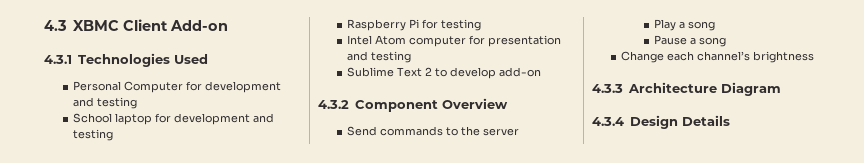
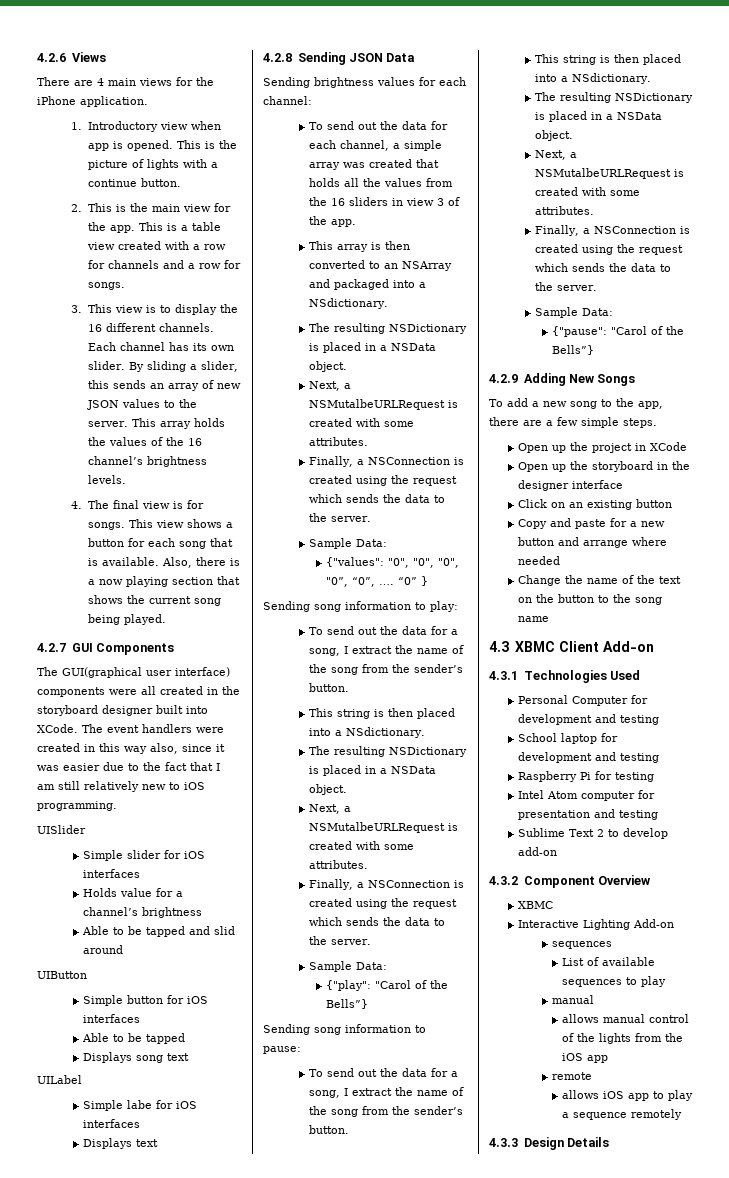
(44, 25) none -> [37,52,106,62] [37,77,214,86] [37,96,148,107] [70,121,221,132] [87,140,237,151] [87,159,218,170] [87,178,181,187] [70,203,231,212] [87,222,221,233] [86,241,226,250] [87,260,241,269] [87,282,125,290] [70,304,238,315] [87,323,214,332] [87,342,234,351] [87,361,238,372] [87,380,241,391] [86,399,197,410] [87,418,225,429] [87,437,202,446] [87,456,207,467] [87,475,126,484] [70,500,204,509] [87,519,233,530] [87,538,233,549] [87,557,240,568] [87,576,240,587] [87,595,221,606] [87,614,166,625] [37,643,174,655] [37,667,230,678] [37,686,240,697] [37,705,208,716] [37,724,224,733] [37,743,225,754] [37,762,220,771] [37,781,205,792] [37,801,117,811] [37,825,86,834] [82,850,205,861] [82,869,140,878] [82,888,183,897] [82,907,202,918] [81,926,235,937] [82,945,123,954] [37,971,87,979] [82,995,208,1006] [82,1014,140,1023] [81,1033,185,1044] [82,1052,189,1063] [37,1075,82,1084] [82,1100,197,1111] [82,1119,140,1128] [82,1138,158,1149] [263,52,416,65] [263,77,466,88] [263,96,312,105] [308,121,448,130] [308,140,442,151] [308,159,439,170] [308,178,453,187] [308,197,460,206] [308,216,356,227] [308,241,410,252] [308,260,452,271] [308,279,426,290] [308,298,388,309] [308,323,467,334] [308,342,436,353] [308,361,347,372] [308,381,351,391] [308,399,458,410] [308,418,414,427] [308,437,368,446] [308,456,464,467] [308,475,457,486] [308,494,445,503] [308,513,371,522] [308,538,387,549] [325,557,459,568] [325,576,428,587] [263,601,458,612] [308,626,458,635] [308,645,464,656] [308,664,463,675] [308,683,349,692] [308,708,455,719] [308,727,425,738] [308,746,467,757] [308,765,436,776] [308,784,347,795] [308,804,351,814] [308,822,458,833] [308,841,414,850] [308,860,368,869] [308,879,464,890] [308,898,457,909] [308,917,445,926] [308,936,371,945] [308,961,387,972] [325,980,448,991] [325,999,368,1009] [263,1024,426,1035] [263,1046,301,1054] [308,1068,458,1077] [308,1087,464,1098] [308,1106,463,1117] [308,1125,349,1134] [534,54,681,65] [534,73,651,84] [534,92,693,103] [534,111,662,122] [534,130,573,141] [534,150,577,160] [534,168,684,179] [534,187,640,196] [534,206,594,215] [534,225,690,236] [534,244,683,255] [534,263,671,272] [534,282,597,291] [534,307,613,318] [551,326,684,337] [551,345,594,355] [489,373,636,386] [489,398,663,409] [489,417,657,428] [518,442,688,453] [518,461,691,472] [518,480,624,491] [518,499,673,510] [518,518,666,529] [518,537,668,548] [518,556,561,565] [518,575,682,586] [518,594,663,605] [518,616,550,622] 4.2.6 Views // There are 4 main views for the iPhone application. // 1. Introductory view when app is opened. This is the picture of lights with a continue button. // 2. This is the main view for the app. This is a table view created with a row for channels and a row for songs. // 3. This view is to display the 16 different channels. Each channel has its own slider. By sliding a slider, this sends an array of new JSON values to the server. This array holds the values of the 16 channel’s brightness levels. // 4. The final view is for songs. This view shows a button for each song that is available. Also, there is a now playing section that shows the current song being played. // 4.2.7 GUI Components // The GUI(graphical user interface) components were all created in the storyboard designer built into XCode. The event handlers were created in this way also, since it was easier due to the fact that I am still relatively new to iOS programming. // UISlider // Simple slider for iOS interfaces // Holds value for a channel’s brightness // Able to be tapped and slid around // UIButton // Simple button for iOS interfaces // Able to be tapped // Displays song text // UILabel // Simple labe for iOS interfaces // Displays text // 4.2.8 Sending JSON Data // Sending brightness values for each channel: // To send out the data for each channel, a simple array was created that holds all the values from the 16 sliders in view 3 of the app. // This array is then converted to an NSArray and packaged into a NSdictionary. // The resulting NSDictionary is placed in a NSData object. // Next, a NSMutalbeURLRequest is created with some attributes. // Finally, a NSConnection is created using the request which sends the data to the server. // Sample Data: // {"values": "0", "0", "0", "0”, “0”, …. “0” } // Sending song information to play: // To send out the data for a song, I extract the name of the song from the sender’s button. // This string is then placed into a NSdictionary. // The resulting NSDictionary is placed in a NSData object. // Next, a NSMutalbeURLRequest is created with some attributes. // Finally, a NSConnection is created using the request which sends the data to the server. // Sample Data: // {"play": "Carol of the Bells”} // Sending song information to pause: // To send out the data for a song, I extract the name of the song from the sender’s button. // This string is then placed into a NSdictionary. // The resulting NSDictionary is placed in a NSData object. // Next, a NSMutalbeURLRequest is created with some attributes. // Finally, a NSConnection is created using the request which sends the data to the server. // Sample Data: // {"pause": "Carol of the Bells”} // 4.2.9 Adding New Songs // To add a new song to the app, there are a few simple steps. // Open up the project in XCode // Open up the storyboard in the designer interface // Click on an existing button // Copy and paste for a new button and arrange where needed // Change the name of the text on the button to the song name //
[346,126,519,136] [653,19,715,31] [653,35,726,47] [620,51,814,63] [592,82,781,96] [592,117,624,126] Send commands to the server // Play a song // Pause a song // Change each channel’s brightness // 4.3.3 Architecture Diagram // 4.3.4 -> [518,901,554,909] [518,919,675,930] [551,941,612,949] [562,957,655,966] [562,976,666,987] [551,995,594,1004] [562,1014,689,1023] [562,1033,683,1044] [562,1053,608,1063] [551,1072,592,1080] [562,1090,693,1101] [562,1109,682,1120] [489,1138,518,1147] XBMC // Interactive Lighting Add-on // sequences // List of available sequences to play // manual // allows manual control of the lights from the iOS app // remote // allows iOS app to play a sequence remotely // 4.3.3

